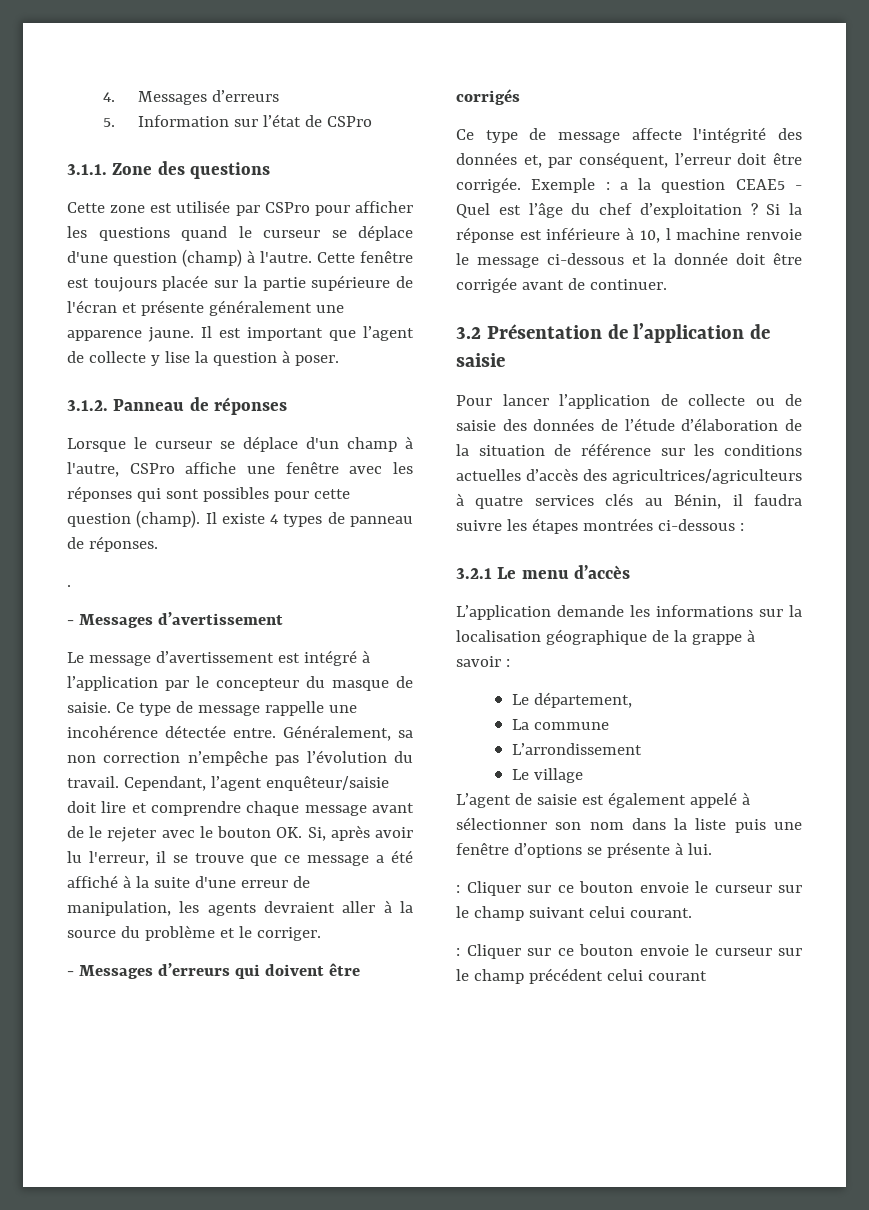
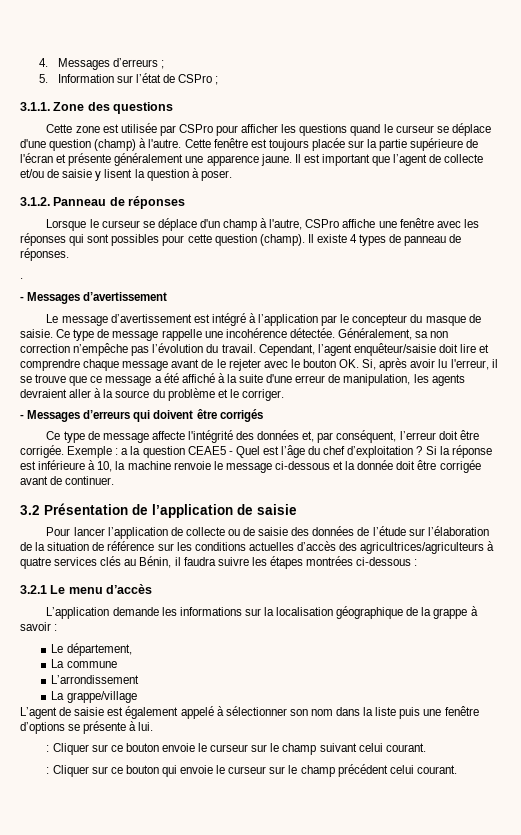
(280, 96) none -> [160,60,164,69] ;
(373, 121) none -> [215,76,219,85] ;
[150,351,190,366] y lise -> [20,169,133,181] et/ou de saisie y lisent
[165,725,276,738] détectée entre. -> [289,328,335,338] détectée.
[665,228,671,240] l -> [115,461,126,470] la
[681,418,779,431] d’élaboration -> [408,526,489,536] sur l’élaboration
[511,768,583,783] Le village -> [51,691,137,703] La grappe/village
(633, 950) none -> [161,765,177,777] qui
[647,971,707,981] courant -> [416,765,457,774] courant.

